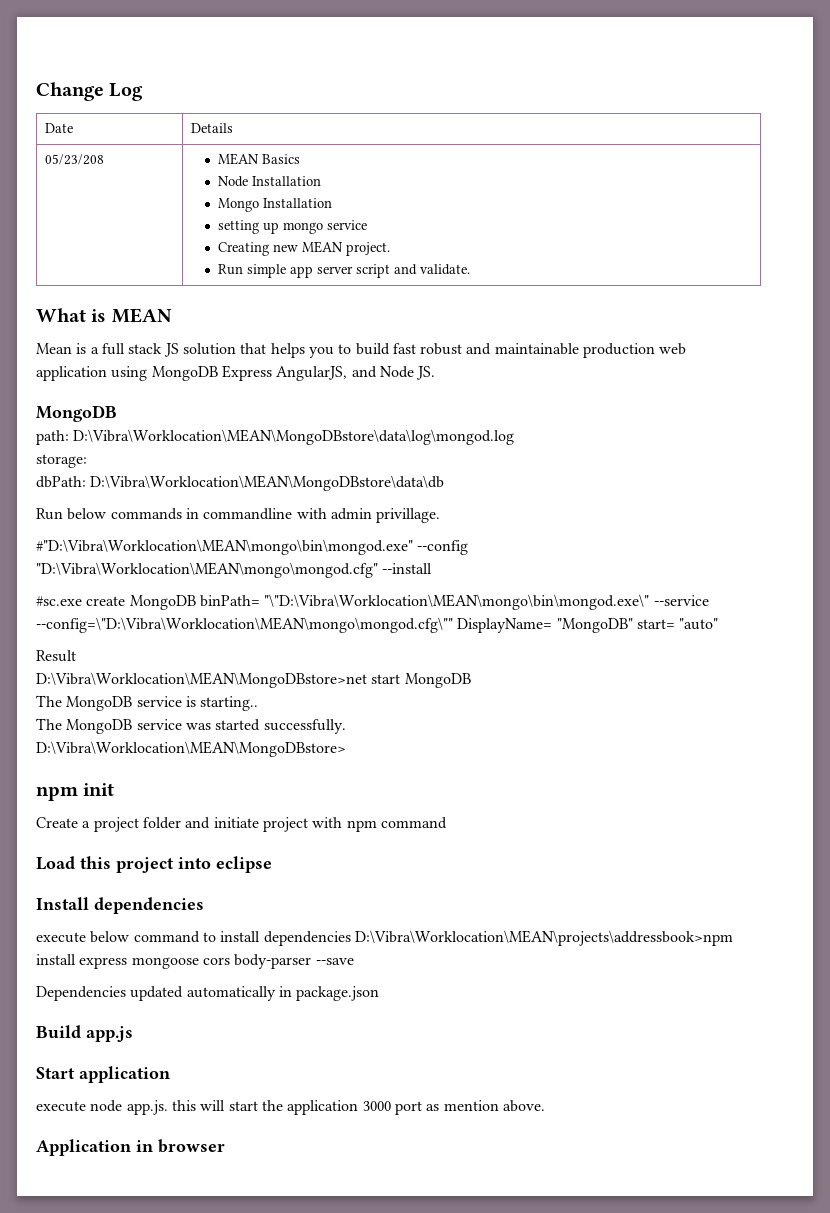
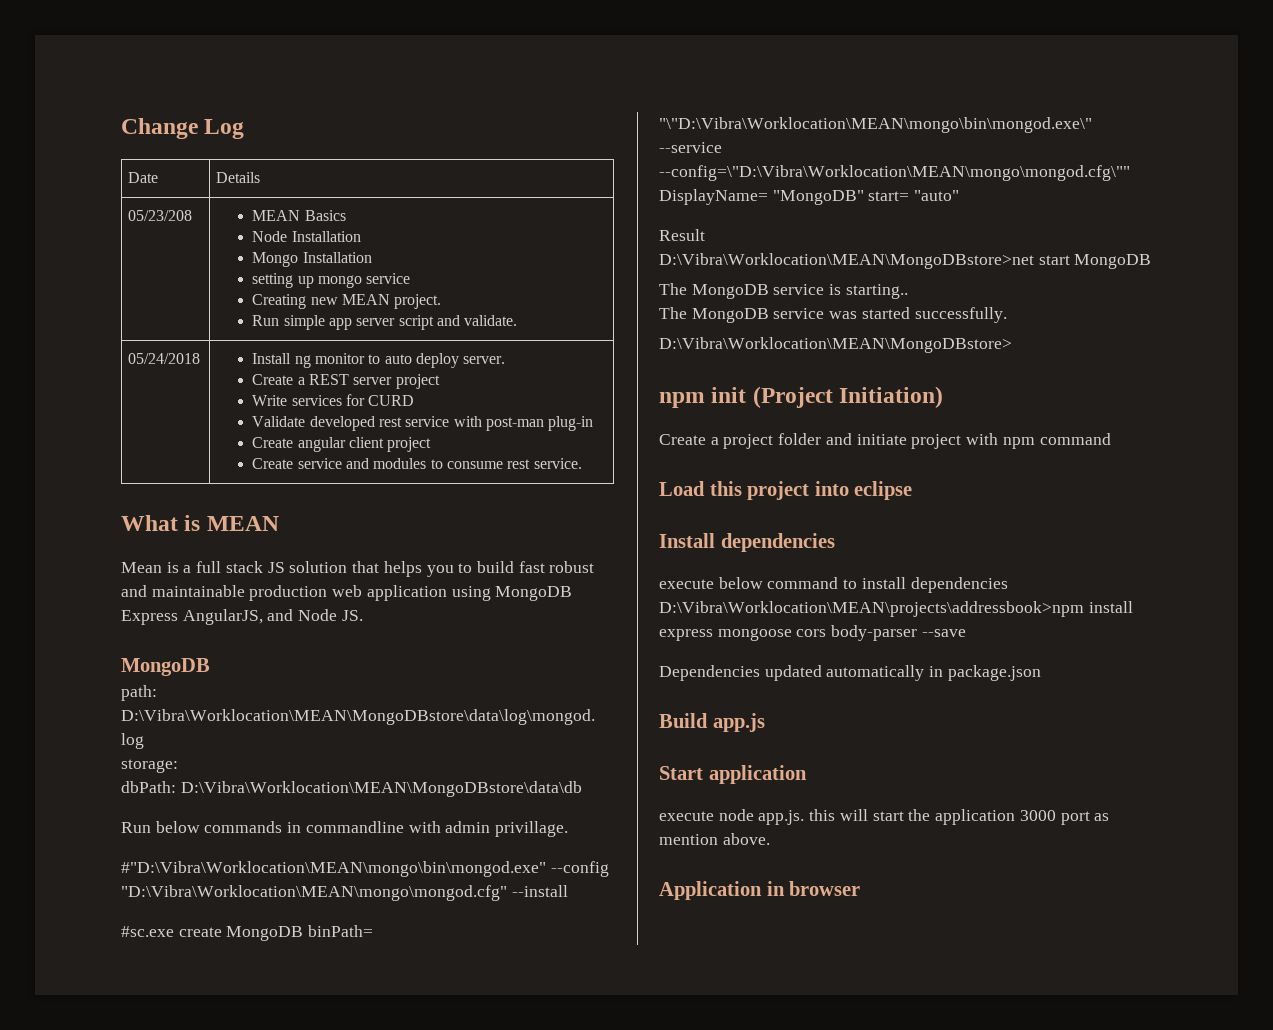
(471, 269) none -> [128,353,201,364] [252,353,506,368] [252,374,440,389] [252,394,415,406] [252,416,594,431] [252,437,432,452] [252,458,582,469] // 05/24/2018 | Install ng monitor to auto deploy server. // Create a REST server project // Write services for CURD // Validate developed rest service with post-man plug-in // Create angular client project // Create service and modules to consume rest service.
(115, 789) none -> [752,386,944,408] (Project Initiation)

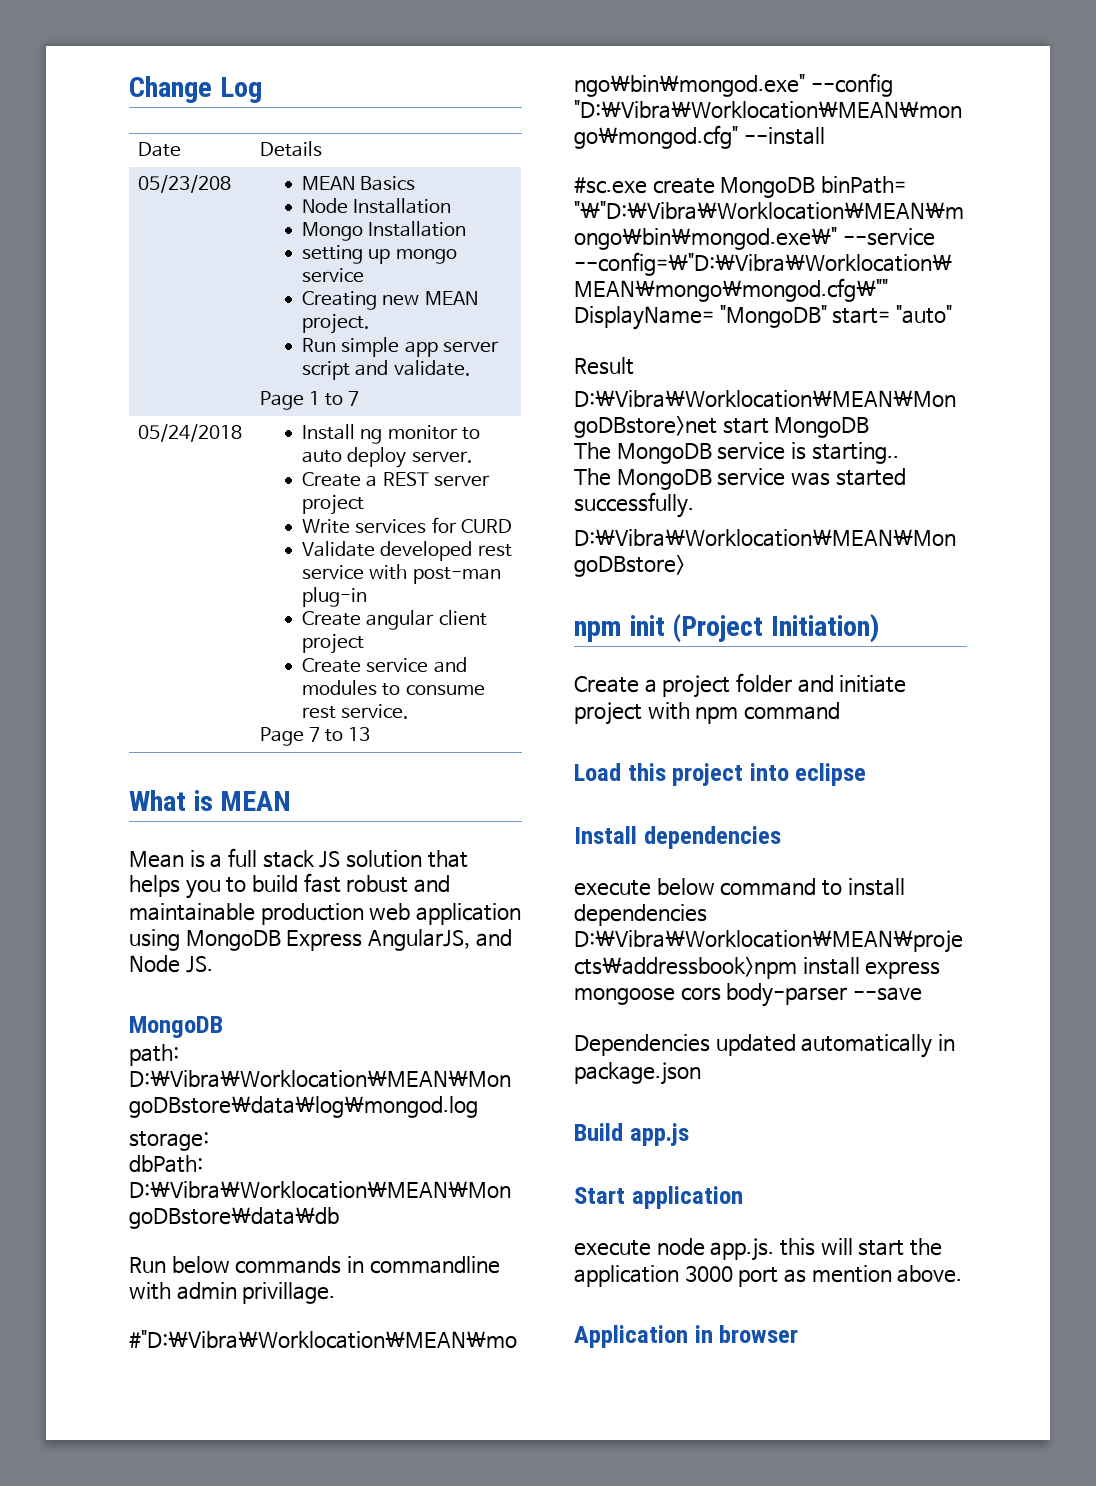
(518, 320) none -> [259,391,360,410] // Page 1 to 7
(582, 463) none -> [259,727,371,746] // Page 7 to 13

